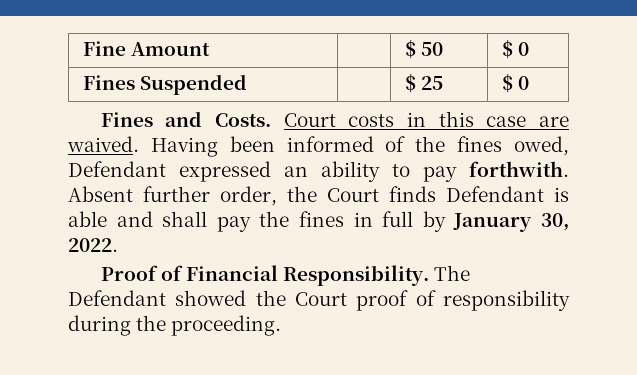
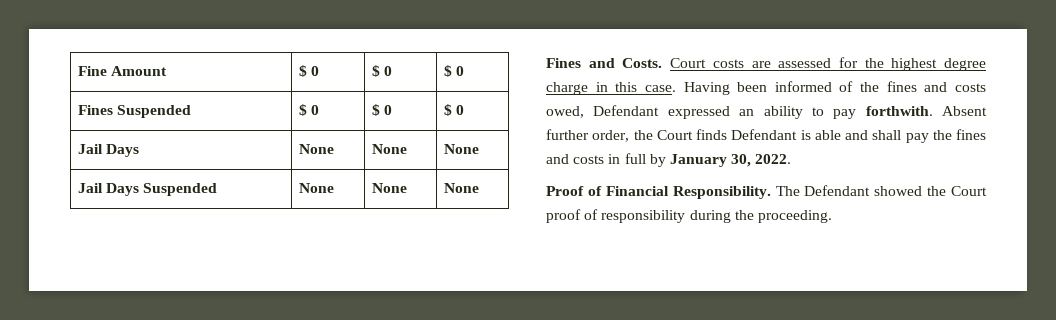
[404,40,443,59] | $ 50 -> [298,65,320,77] [371,65,393,77] $ 0 | $ 0
[404,74,443,93] [501,74,529,93] | $ 25 | $ 0 -> [298,104,320,116] [371,104,393,116] [443,104,465,116] [77,144,140,157] [298,144,334,154] [371,144,407,154] [443,144,479,154] [77,183,218,196] [298,183,334,193] [371,183,407,193] [443,183,479,193] $ 0 | $ 0 | $ 0 // Jail Days | None | None | None // Jail Days Suspended | None | None | None
[406,111,569,127] [67,136,139,152] in this case are waived. -> [751,57,986,71] [546,82,676,95] are assessed for the highest degree charge in this case.
(503, 144) none -> [924,82,986,92] and costs
(344, 219) none -> [546,154,605,164] and costs

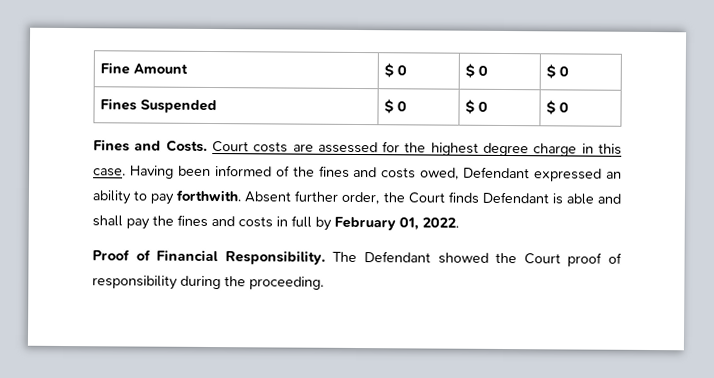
[77,144,140,157] [298,144,334,154] [371,144,407,154] [443,144,479,154] [77,183,218,196] [298,183,334,193] [371,183,407,193] [443,183,479,193] // Jail Days | None | None | None // Jail Days Suspended | None | None | None -> (569, 107) none
[669,154,752,167] January 30, -> [334,216,419,231] February 01,

